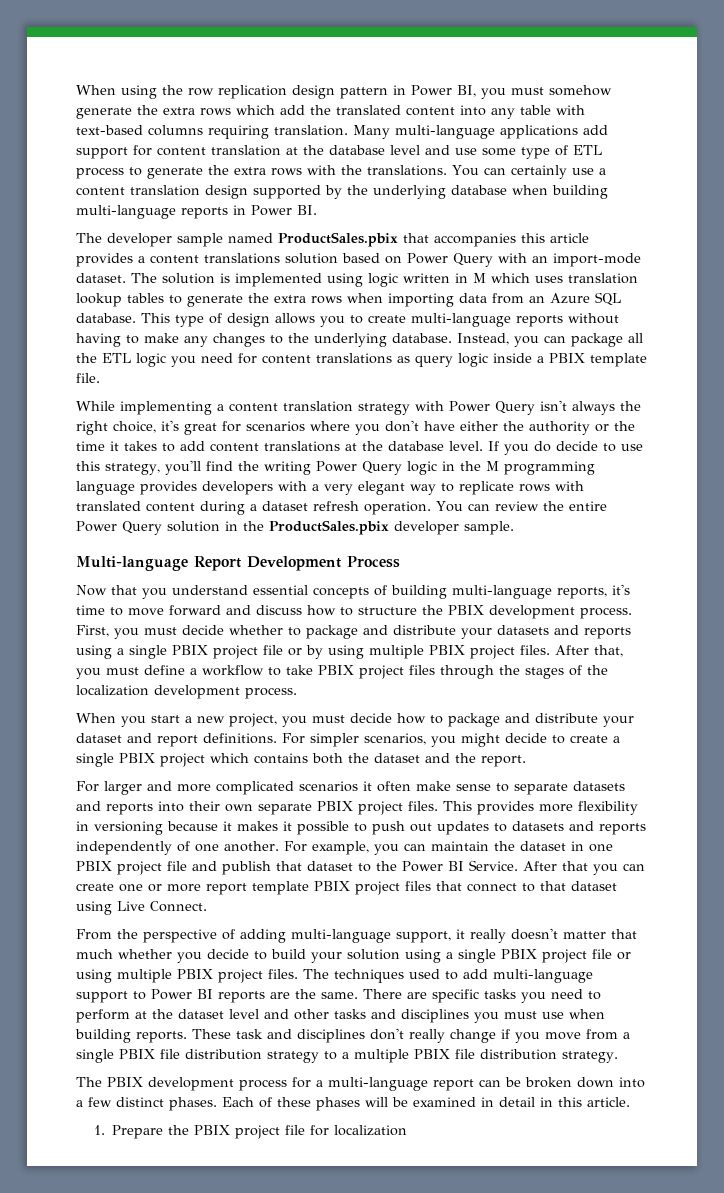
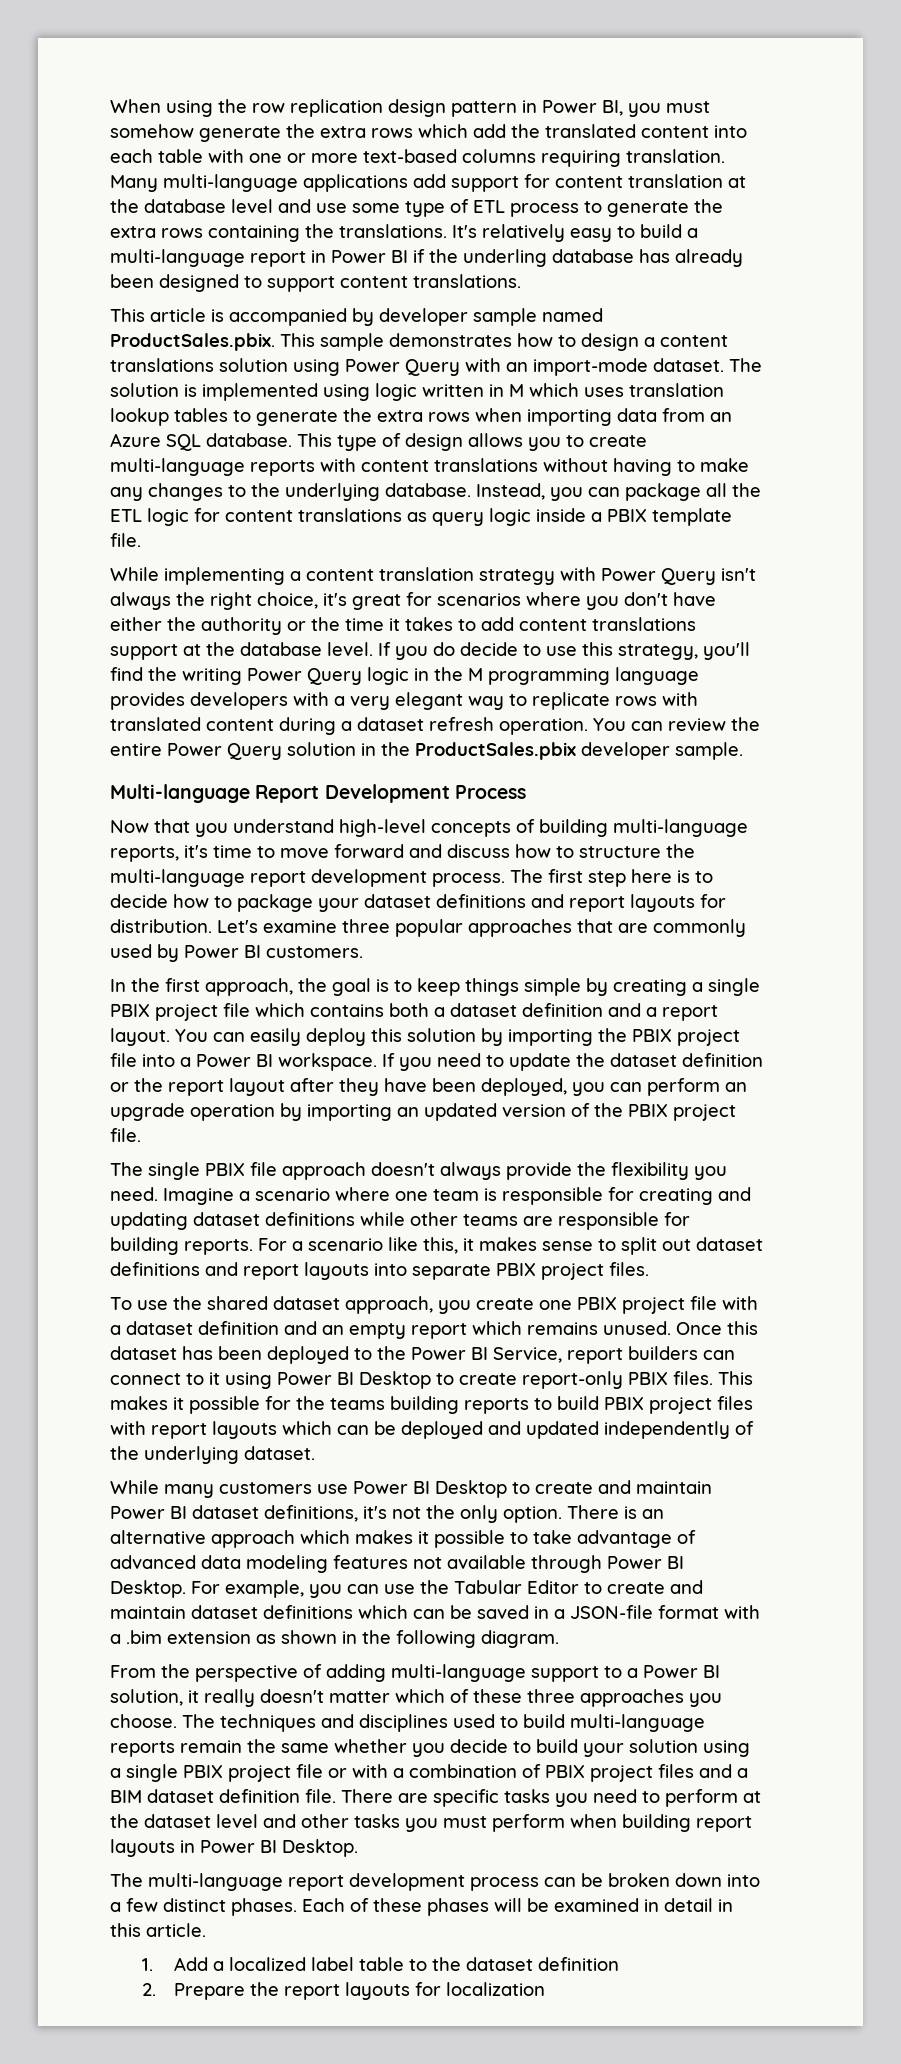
[491,108,515,119] any -> [110,149,153,163] each
(585, 110) none -> [249,153,358,163] one or more
[307,165,336,175] with -> [208,225,300,242] containing
[452,165,606,179] [76,185,608,199] [76,205,317,219] [76,232,589,247] [76,253,133,267] You can certainly use a content translation design supported by the underlying database when building multi-language reports in Power BI. // The developer sample named ProductSales.pbix that accompanies this article provides -> [452,224,698,242] [110,249,743,267] [110,274,521,292] [110,308,603,326] [110,333,639,351] It's relatively easy to build a multi-language report in Power BI if the underling database has already been designed to support content translations. // This article is accompanied by developer sample named ProductSales.pbix. This sample demonstrates how to design
[342,253,402,264] based on -> [293,359,340,376] using
(563, 321) none -> [320,458,538,472] with content translations
[171,353,233,367] you need -> (189, 517) none
(340, 446) none -> [110,644,178,660] support
[253,585,308,595] essential -> [339,819,426,837] high-level
[448,605,632,619] [76,625,631,639] [76,645,623,659] [76,665,608,679] [76,685,297,699] [76,713,634,727] [76,733,620,747] [76,753,526,767] [76,781,625,795] [76,801,638,815] [76,821,646,835] [76,841,613,855] [76,860,645,875] [76,881,617,895] [76,901,207,915] PBIX development process. First, you must decide whether to package and distribute your datasets and reports using a single PBIX project file or by using multiple PBIX project files. After that, you must define a workflow to take PBIX project files through the stages of the localization development process. // When you start a new project, you must decide how to package and distribute your dataset and report definitions. For simpler scenarios, you might decide to create a single PBIX project which contains both the dataset and the report. // For larger and more complicated scenarios it often make sense to separate datasets and reports into their own separate PBIX project files. This provides more flexibility in versioning because it makes it possible to push out updates to datasets and reports independently of one another. For example, you can maintain the dataset in one PBIX project file and publish that dataset to the Power BI Service. After that you can create one or more report template PBIX project files that connect to that dataset using Live Connect. -> [110,869,713,887] [110,894,726,912] [110,919,746,937] [110,944,363,962] [110,978,760,996] [110,1003,718,1021] [110,1028,740,1046] [110,1053,763,1071] [110,1078,747,1096] [110,1103,736,1121] [110,1128,141,1142] [110,1162,727,1180] [110,1187,751,1205] [110,1212,690,1230] [110,1237,763,1255] [110,1262,649,1280] [110,1296,758,1314] [110,1321,758,1339] [110,1346,735,1364] [110,1371,753,1389] [110,1396,753,1414] [110,1421,754,1439] [110,1446,315,1464] [110,1480,712,1498] [110,1505,664,1523] [110,1530,696,1548] [110,1555,684,1573] [110,1580,703,1598] [110,1605,760,1619] [110,1630,559,1648] multi-language report development process. The first step here is to decide how to package your dataset definitions and report layouts for distribution. Let's examine three popular approaches that are commonly used by Power BI customers. // In the first approach, the goal is to keep things simple by creating a single PBIX project file which contains both a dataset definition and a report layout. You can easily deploy this solution by importing the PBIX project file into a Power BI workspace. If you need to update the dataset definition or the report layout after they have been deployed, you can perform an upgrade operation by importing an updated version of the PBIX project file. // The single PBIX file approach doesn't always provide the flexibility you need. Imagine a scenario where one team is responsible for creating and updating dataset definitions while other teams are responsible for building reports. For a scenario like this, it makes sense to split out dataset definitions and report layouts into separate PBIX project files. // To use the shared dataset approach, you create one PBIX project file with a dataset definition and an empty report which remains unused. Once this dataset has been deployed to the Power BI Service, report builders can connect to it using Power BI Desktop to create report-only PBIX files. This makes it possible for the teams building reports to build PBIX project files with report layouts which can be deployed and updated independently of the underlying dataset. // While many customers use Power BI Desktop to create and maintain Power BI dataset definitions, it's not the only option. There is an alternative approach which makes it possible to take advantage of advanced data modeling features not available through Power BI Desktop. For example, you can use the Tabular Editor to create and maintain dataset definitions which can be saved in a JSON-file format with a .bim extension as shown in the following diagram.
[396,928,637,943] [76,949,113,959] support, it really doesn't matter that much -> [531,1665,720,1682] [110,1689,722,1707] [110,1714,705,1732] [110,1739,329,1757] support to a Power BI solution, it really doesn't matter which of these three approaches you choose. The techniques and disciplines used to build multi-language reports remain the same
[76,969,593,983] [76,989,358,1003] using multiple PBIX project files. The techniques used to add multi-language support to Power BI reports are the same. -> [352,1764,748,1782] [110,1789,336,1803] with a combination of PBIX project files and a BIM dataset definition file.
[371,1009,605,1023] [75,1028,630,1043] [76,1049,618,1063] [76,1077,474,1091] and disciplines you must use when building reports. These task and disciplines don't really change if you move from a single PBIX file distribution strategy to a multiple PBIX file distribution strategy. // The PBIX development process for a multi-language report -> [405,1814,752,1832] [110,1839,358,1857] [110,1873,539,1891] you must perform when building report layouts in Power BI Desktop. // The multi-language report development process
[112,1125,306,1139] Prepare the PBIX project file -> [173,1957,619,1971] [141,1982,410,2000] Add a localized label table to the dataset definition // 2. Prepare the report layouts

